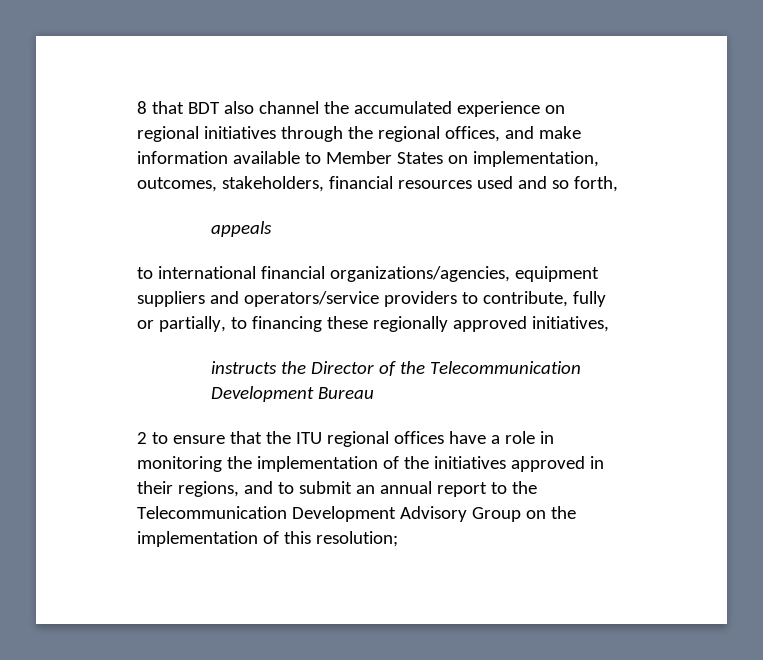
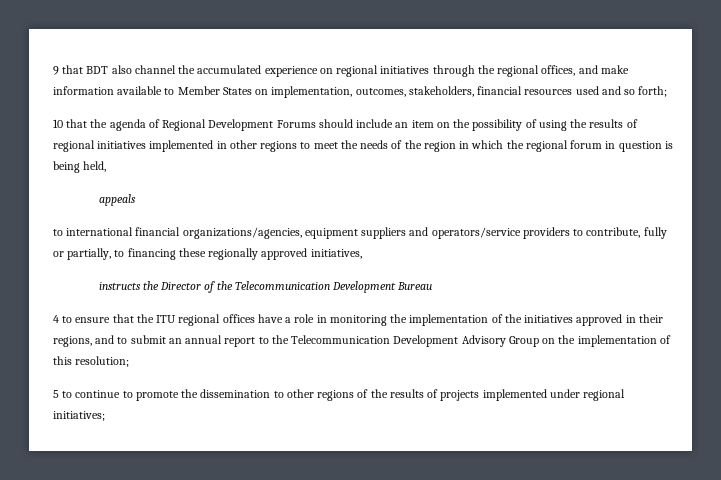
[137,101,147,114] 8 -> [53,66,59,75] 9
[573,176,618,192] forth, -> [638,86,668,97] [53,119,638,131] [53,140,673,152] [53,161,107,173] forth; // 10 that the agenda of Regional Development Forums should include an item on the possibility of using the results of regional initiatives implemented in other regions to meet the needs of the region in which the regional forum in question is being held,
[137,432,147,444] 2 -> [53,315,59,323] 4
(398, 539) none -> [53,389,626,401] [53,411,105,421] // 5 to continue to promote the dissemination to other regions of the results of projects implemented under regional initiatives;

